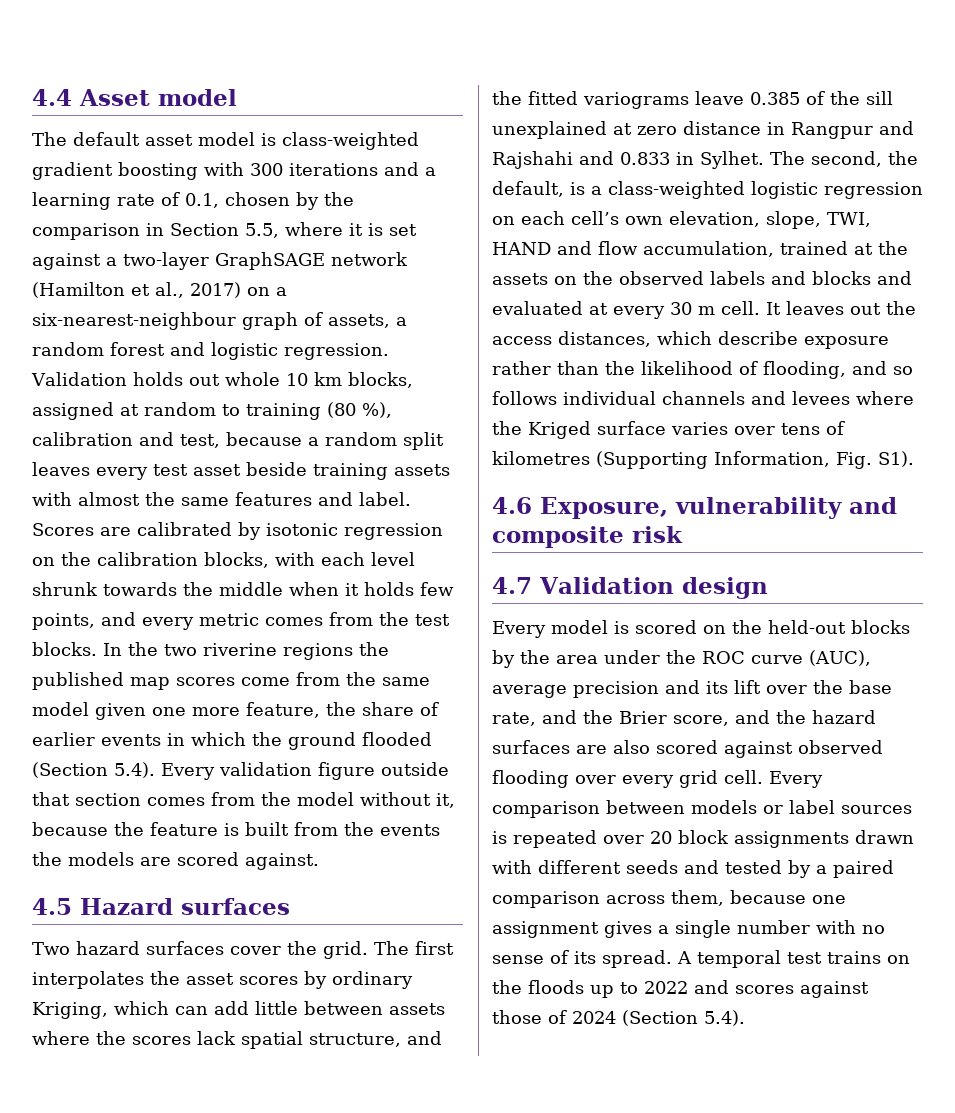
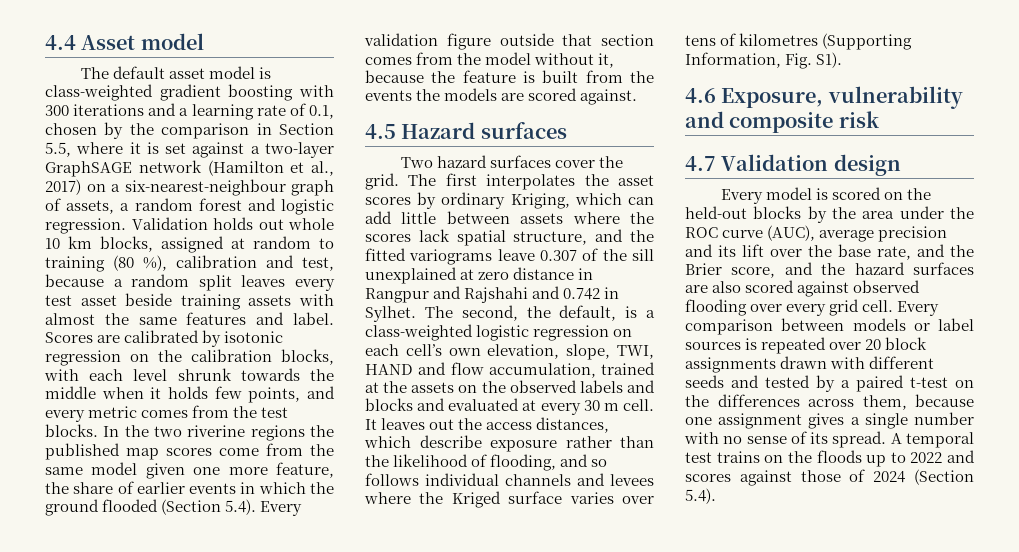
[750,92,800,105] 0.385 -> [540,250,577,261] 0.307
[620,152,670,165] 0.833 -> [563,288,601,300] 0.742
[492,891,600,908] comparison -> [910,377,974,388] [685,394,800,407] t-test on the differences

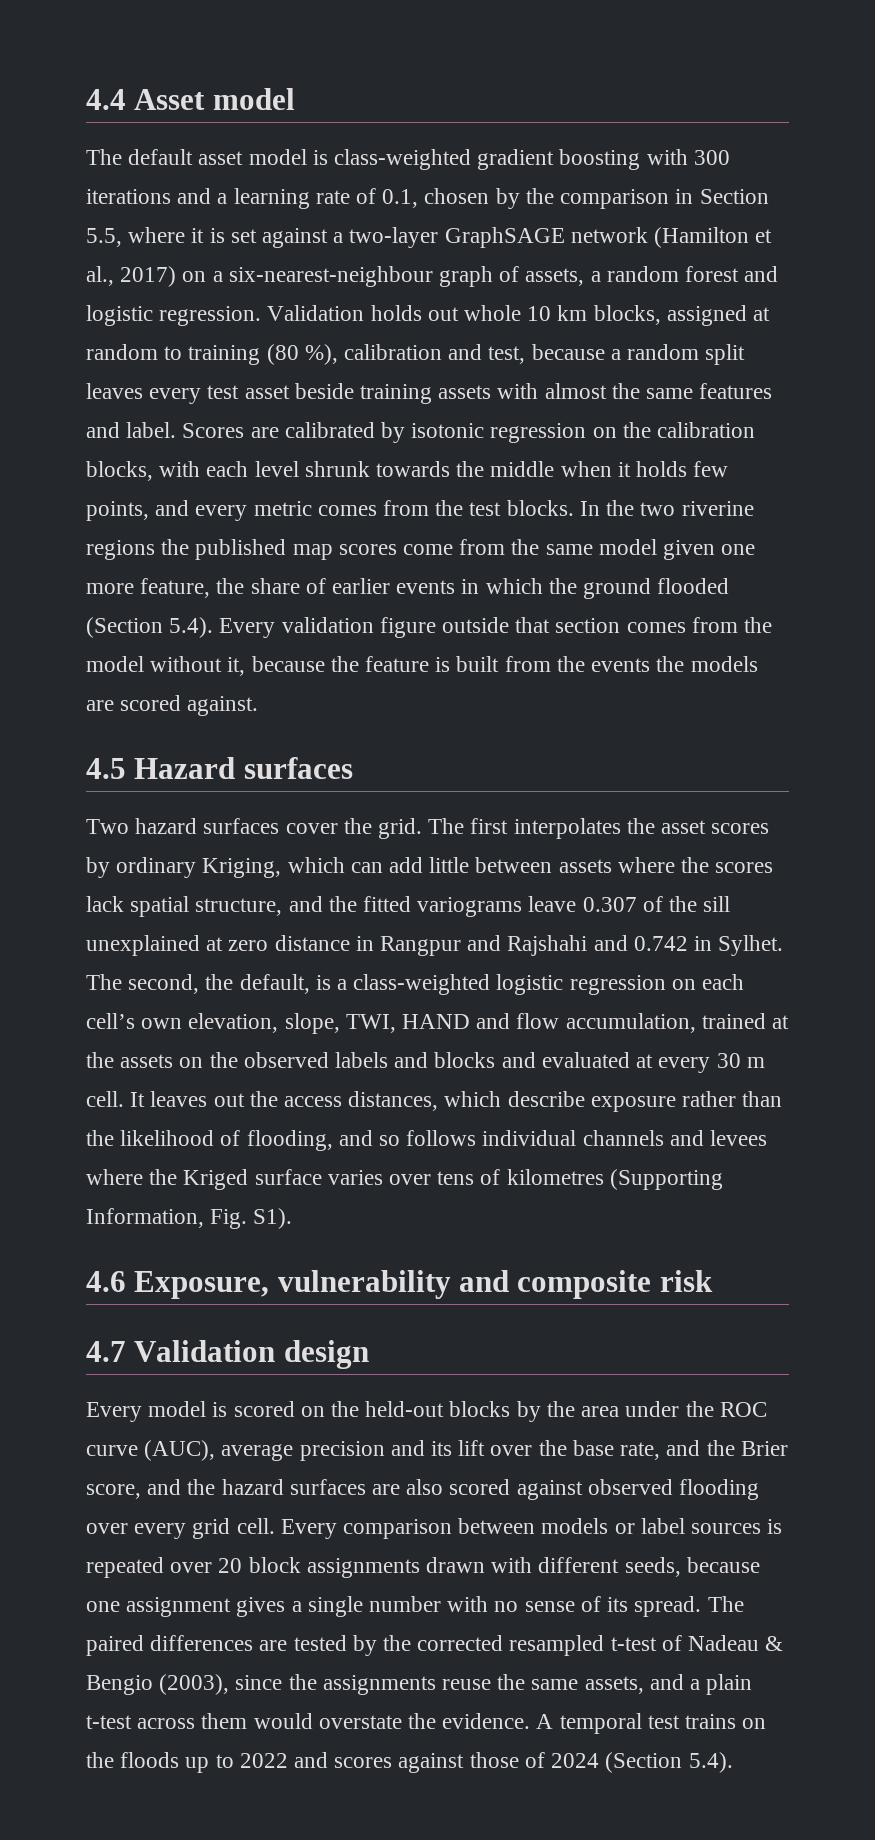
[685,375,974,392] [685,394,907,410] seeds and tested by a paired t-test on the differences across them, -> [624,1557,681,1577] seeds,
(887, 439) none -> [707,1596,744,1612] [86,1635,784,1656] [86,1674,753,1695] [86,1713,531,1729] The paired differences are tested by the corrected resampled t-test of Nadeau & Bengio (2003), since the assignments reuse the same assets, and a plain t-test across them would overstate the evidence.

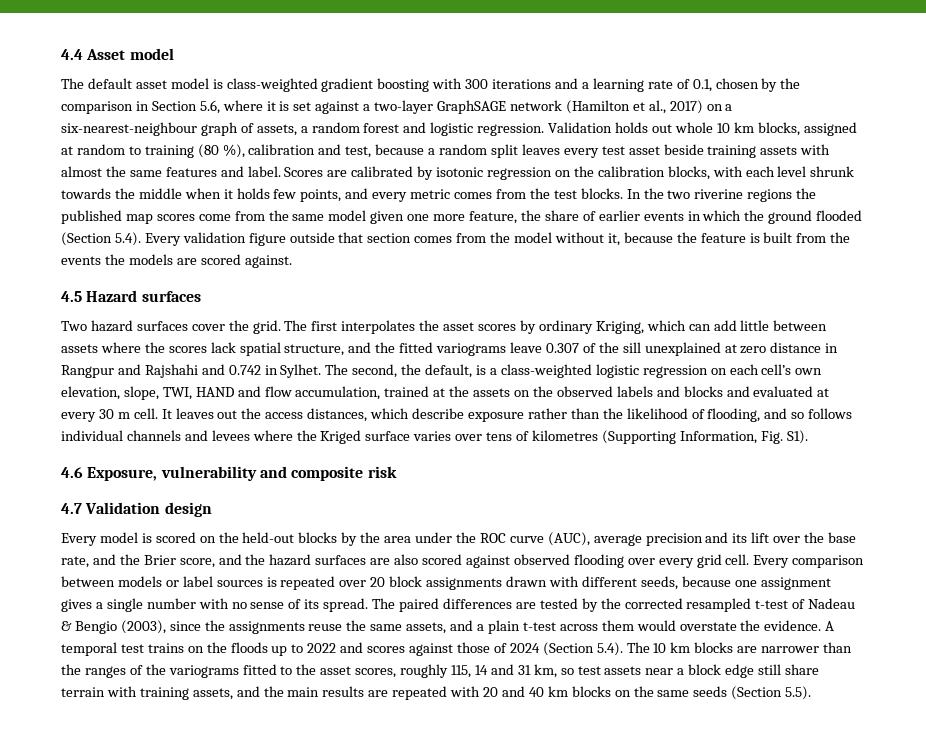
[86,228,122,247] 5.5, -> [199,100,220,114] 5.6,
(733, 1762) none -> [626,642,853,653] [61,664,819,678] [61,686,812,700] The 10 km blocks are narrower than the ranges of the variograms fitted to the asset scores, roughly 115, 14 and 31 km, so test assets near a block edge still share terrain with training assets, and the main results are repeated with 20 and 40 km blocks on the same seeds (Section 5.5).

